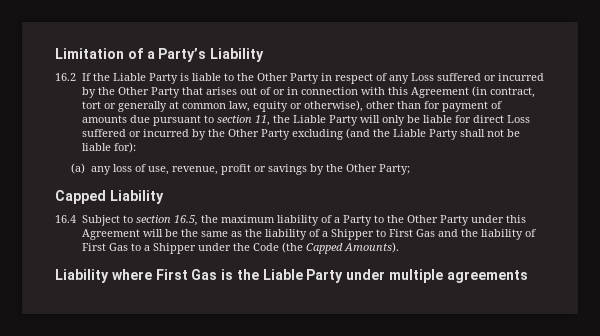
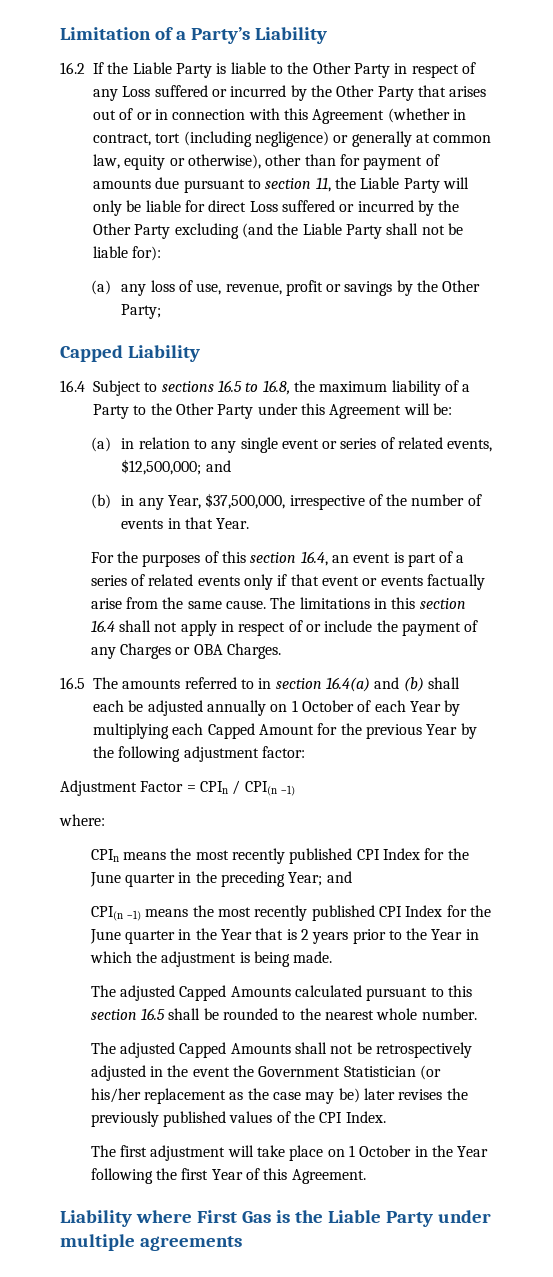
[471,86,535,98] [81,101,101,109] (in contract, tort -> [387,108,466,123] [93,131,329,147] (whether in contract, tort (including negligence)
[135,215,198,226] section 16.5, -> [161,380,290,395] sections 16.5 to 16.8,
[164,229,536,240] [81,242,399,254] be the same as the liability of a Shipper to First Gas and the liability of First Gas to a Shipper under the Code (the Capped Amounts). -> [432,403,452,415] [90,437,493,453] [121,459,231,475] [90,493,482,510] [121,517,250,529] [90,551,465,567] [90,574,485,590] [90,597,466,609] [90,620,479,636] [90,643,281,659] [60,677,460,692] [93,700,461,716] [93,723,477,739] [93,746,305,762] [60,780,295,796] [59,814,105,826] [90,848,469,864] [89,871,352,887] [90,905,491,921] [89,928,479,944] [89,951,333,967] [90,985,472,1001] [90,1008,477,1020] [90,1042,472,1058] [90,1065,441,1081] [90,1088,468,1104] [90,1111,386,1127] [90,1145,489,1161] [90,1168,366,1184] be: // (a) in relation to any single event or series of related events, $12,500,000; and // (b) in any Year, $37,500,000, irrespective of the number of events in that Year. // For the purposes of this section 16.4, an event is part of a series of related events only if that event or events factually arise from the same cause. The limitations in this section 16.4 shall not apply in respect of or include the payment of any Charges or OBA Charges. // 16.5 The amounts referred to in section 16.4(a) and (b) shall each be adjusted annually on 1 October of each Year by multiplying each Capped Amount for the previous Year by the following adjustment factor: // Adjustment Factor = CPIn / CPI(n –1) // where: // CPIn means the most recently published CPI Index for the June quarter in the preceding Year; and // CPI(n –1) means the most recently published CPI Index for the June quarter in the Year that is 2 years prior to the Year in which the adjustment is being made. // The adjusted Capped Amounts calculated pursuant to this section 16.5 shall be rounded to the nearest whole number. // The adjusted Capped Amounts shall not be retrospectively adjusted in the event the Government Statistician (or his/her replacement as the case may be) later revises the previously published values of the CPI Index. // The first adjustment will take place on 1 October in the Year following the first Year of this Agreement.

